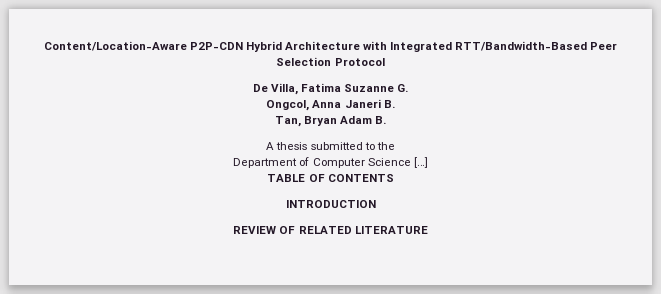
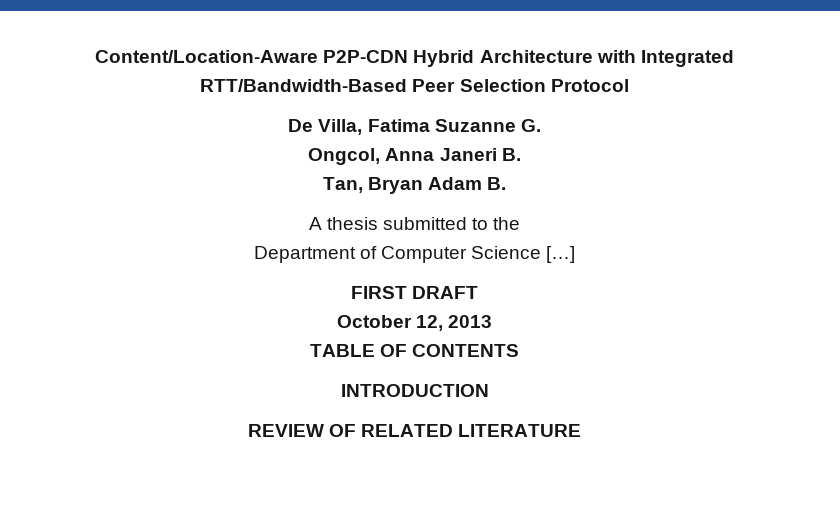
(428, 162) none -> [350,286,479,299] [336,315,493,331] // FIRST DRAFT // October 12, 2013

